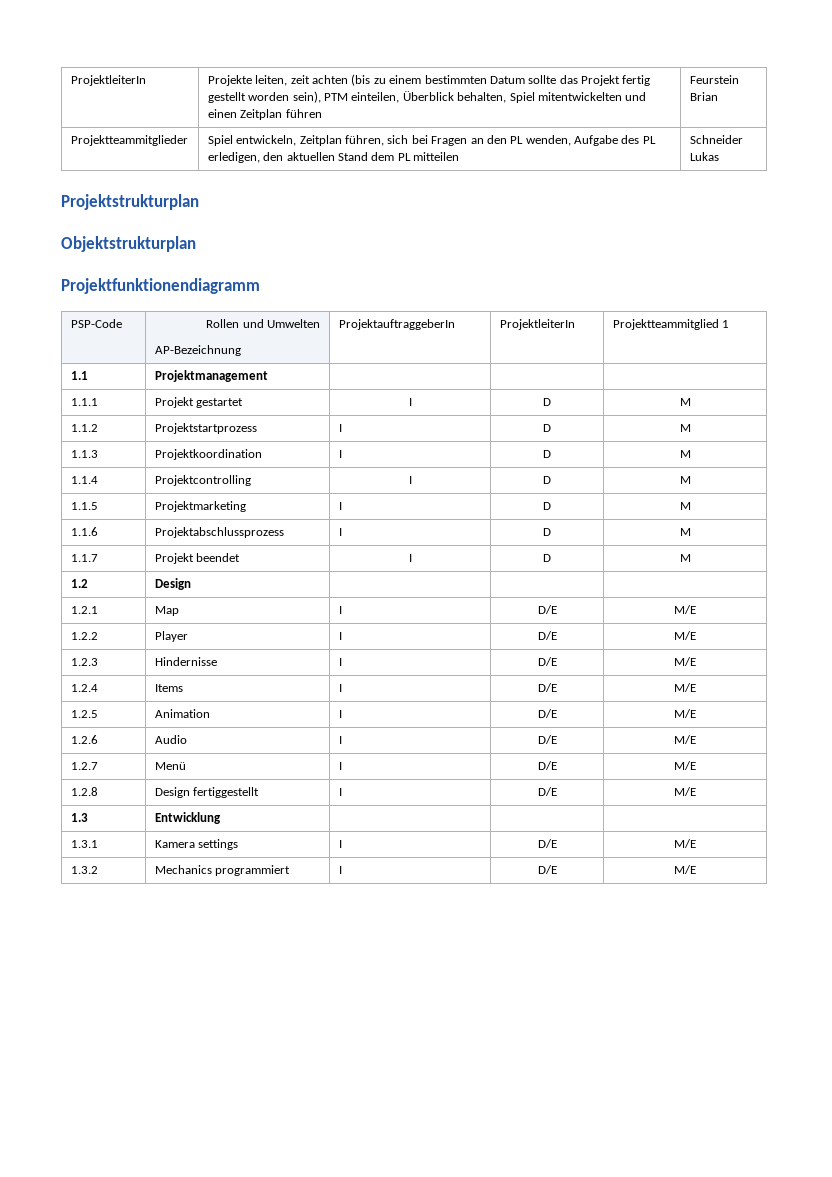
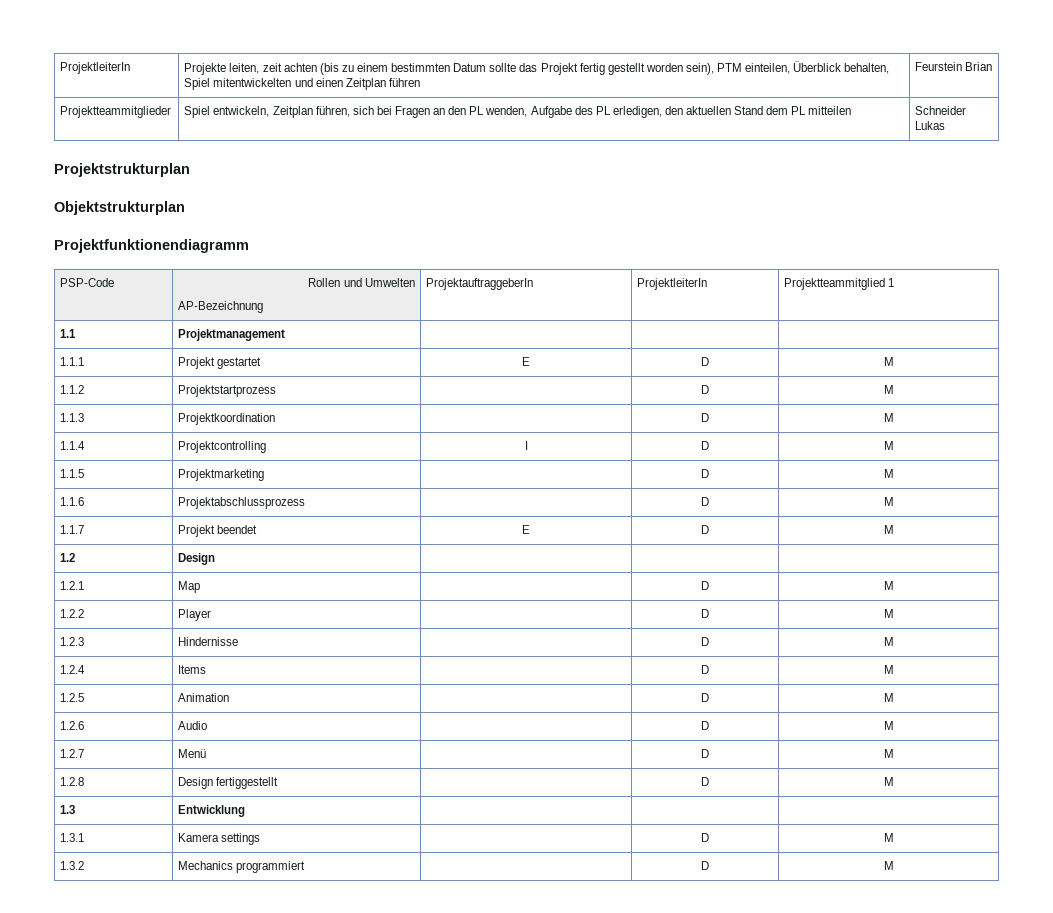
[408,398,412,406] I -> [522,357,530,366] E
[338,424,342,432] I -> (277, 391) none
[338,450,342,458] I -> (276, 419) none
[338,502,342,510] I -> (265, 475) none
[338,528,342,536] I -> (306, 503) none
[408,554,412,562] I -> [522,525,530,534] E
[338,606,342,614] [537,605,557,614] [674,605,696,614] I | D/E | M/E -> [701,581,709,590] [883,581,894,590] | D | M
[338,632,342,640] [537,631,557,640] [674,631,696,640] I | D/E | M/E -> [701,609,709,618] [883,609,894,618] | D | M
[338,658,342,666] [537,657,557,666] [674,657,696,666] I | D/E | M/E -> [701,637,709,646] [883,637,894,646] | D | M
[338,684,342,692] [537,683,557,692] [674,683,696,692] I | D/E | M/E -> [701,665,709,674] [883,665,894,674] | D | M
[338,710,342,718] [537,709,557,718] [674,709,696,718] I | D/E | M/E -> [701,693,709,702] [883,693,894,702] | D | M
[338,736,342,744] [537,735,557,744] [674,735,696,744] I | D/E | M/E -> [701,721,709,730] [883,721,894,730] | D | M
[338,762,342,770] [537,761,557,770] [674,761,696,770] I | D/E | M/E -> [701,749,709,758] [883,749,894,758] | D | M
[338,788,342,796] [537,787,557,796] [674,787,696,796] I | D/E | M/E -> [701,777,709,786] [883,777,894,786] | D | M
[338,840,342,848] [537,839,557,848] [674,839,696,848] I | D/E | M/E -> [701,833,709,842] [883,833,894,842] | D | M
[338,866,342,874] [537,865,557,874] [674,865,696,874] I | D/E | M/E -> [701,861,709,870] [883,861,894,870] | D | M

